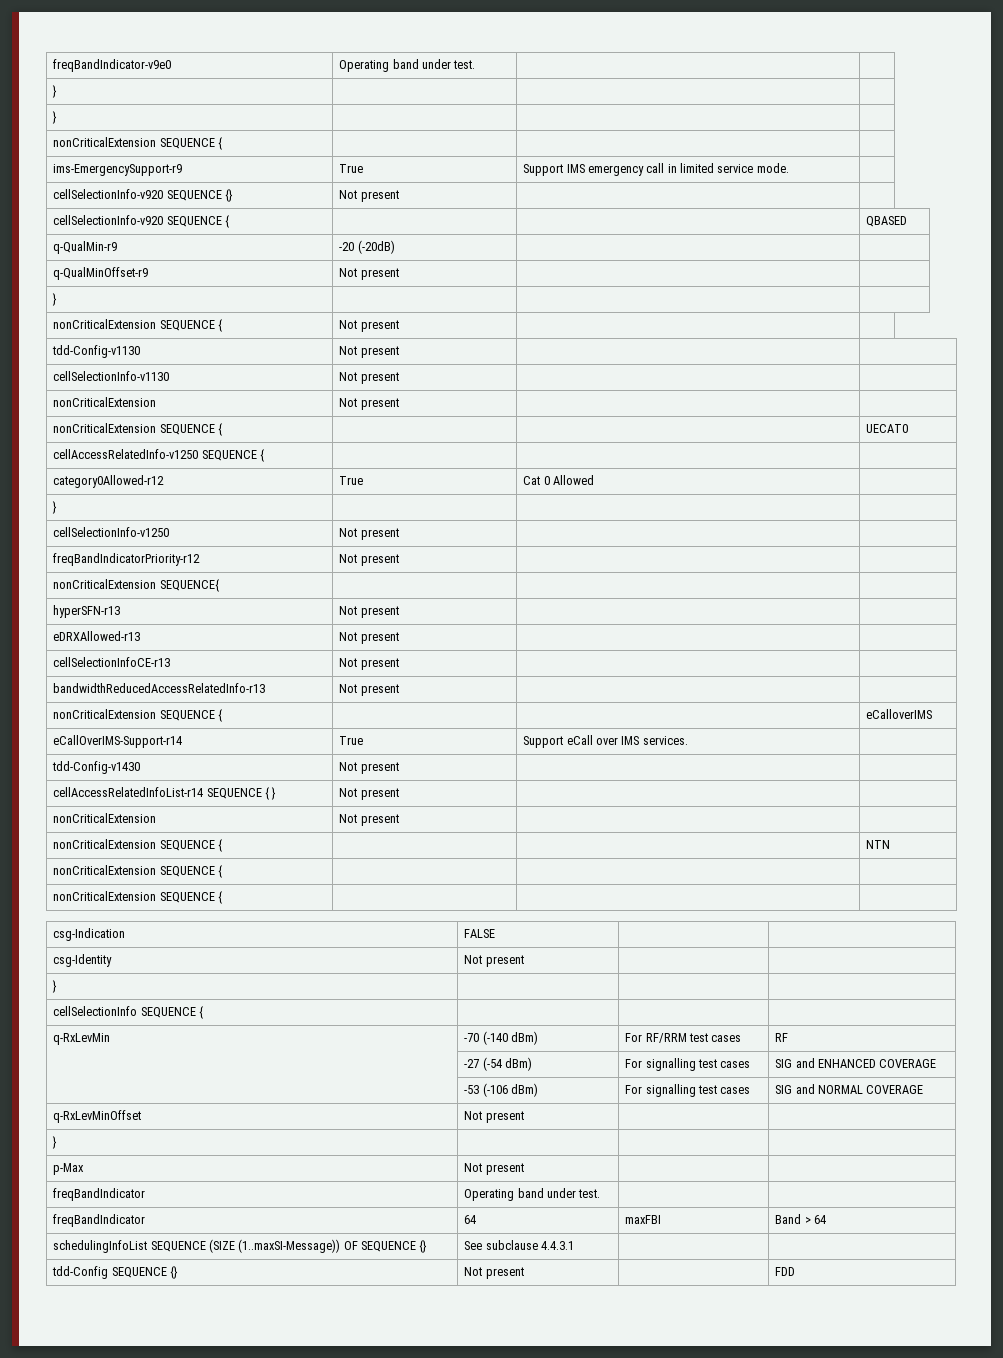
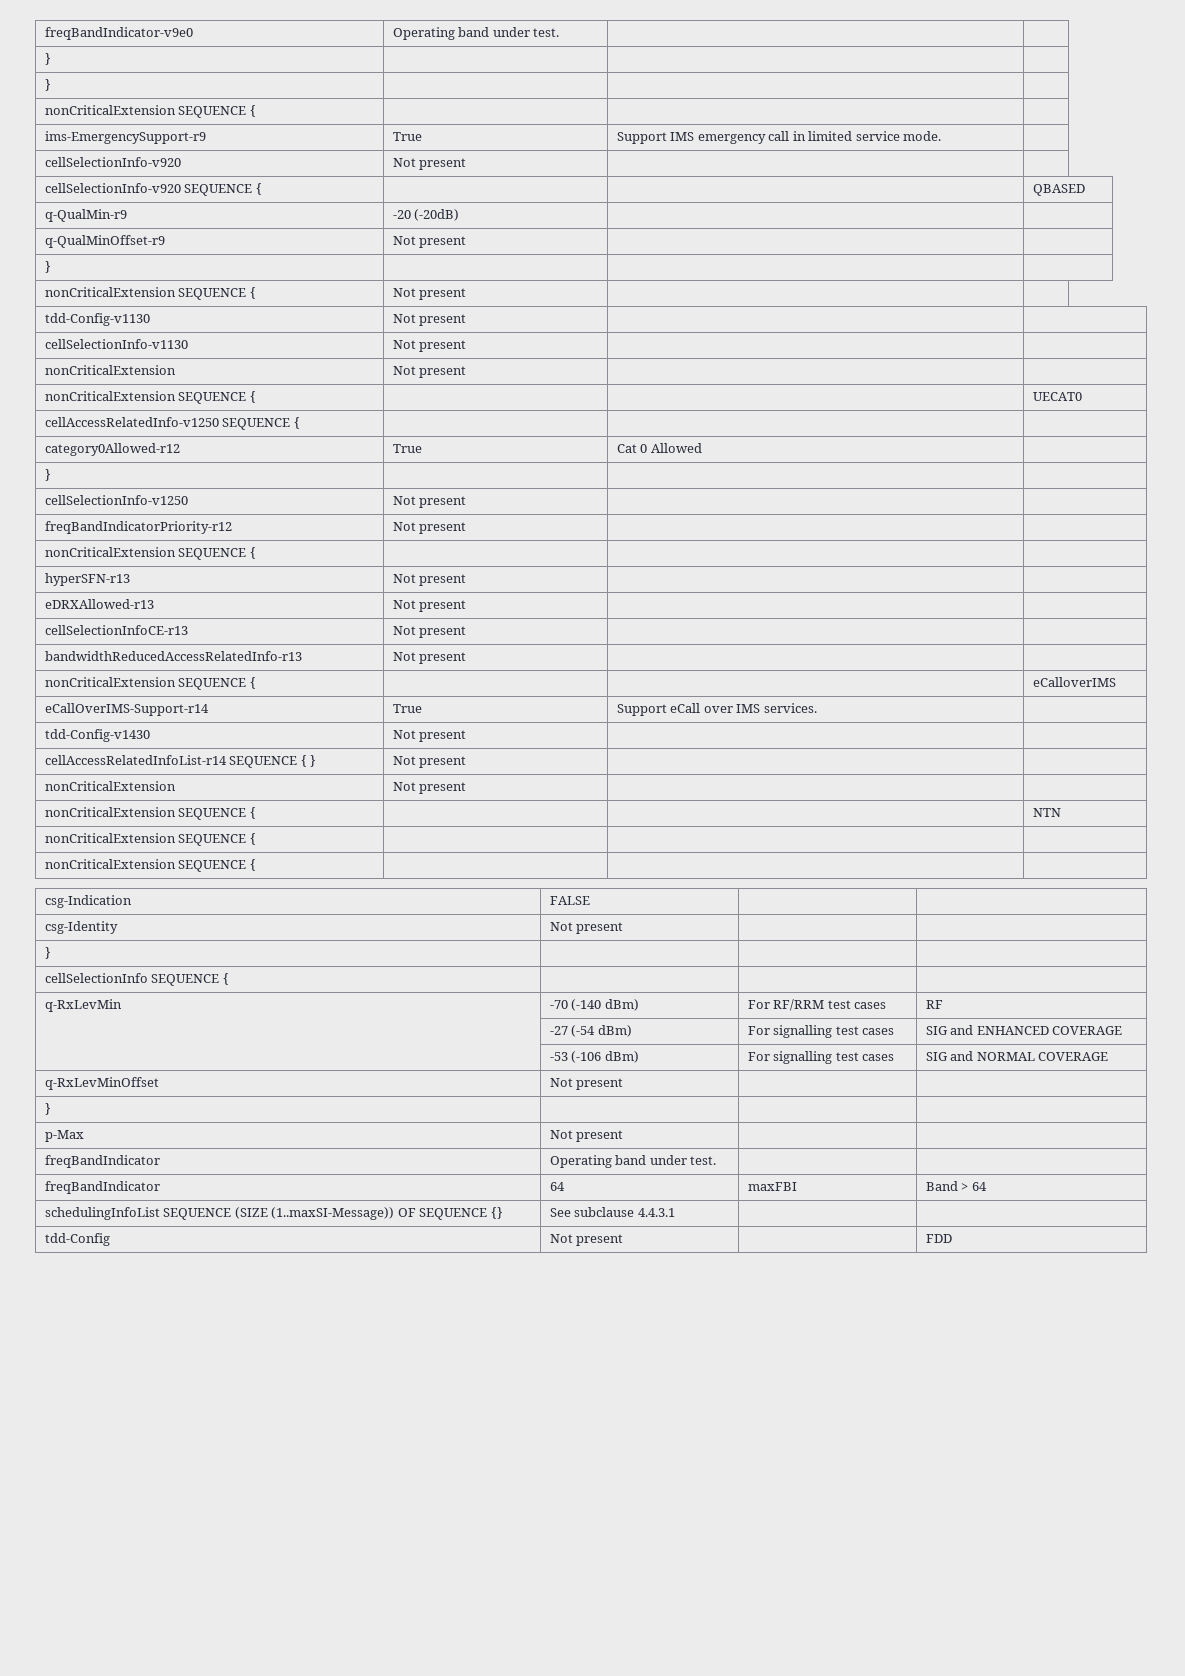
[166,189,233,202] SEQUENCE {} -> (181, 162) none
[159,579,219,592] SEQUENCE{ -> [178,547,256,560] SEQUENCE {
[111,1266,178,1279] SEQUENCE {} -> (110, 1239) none

